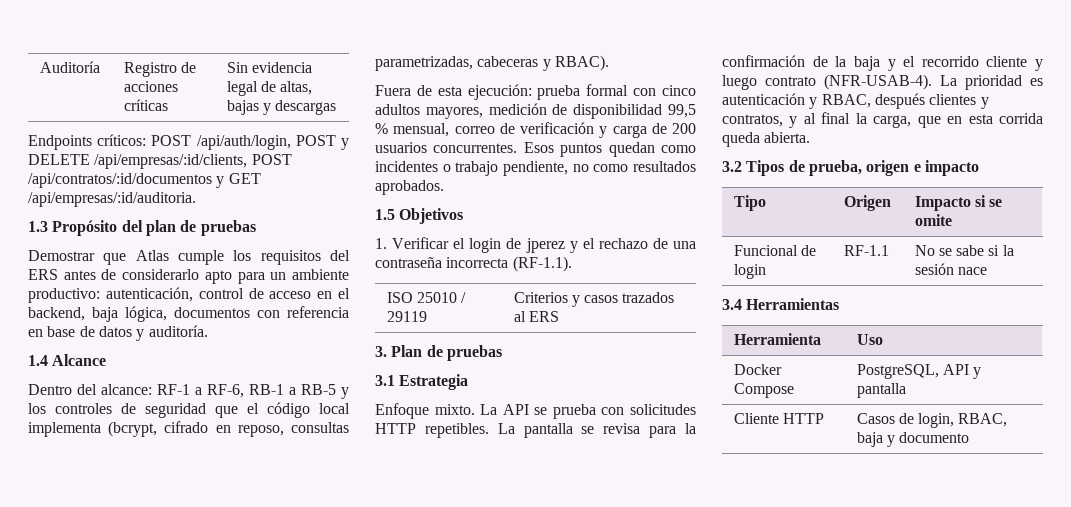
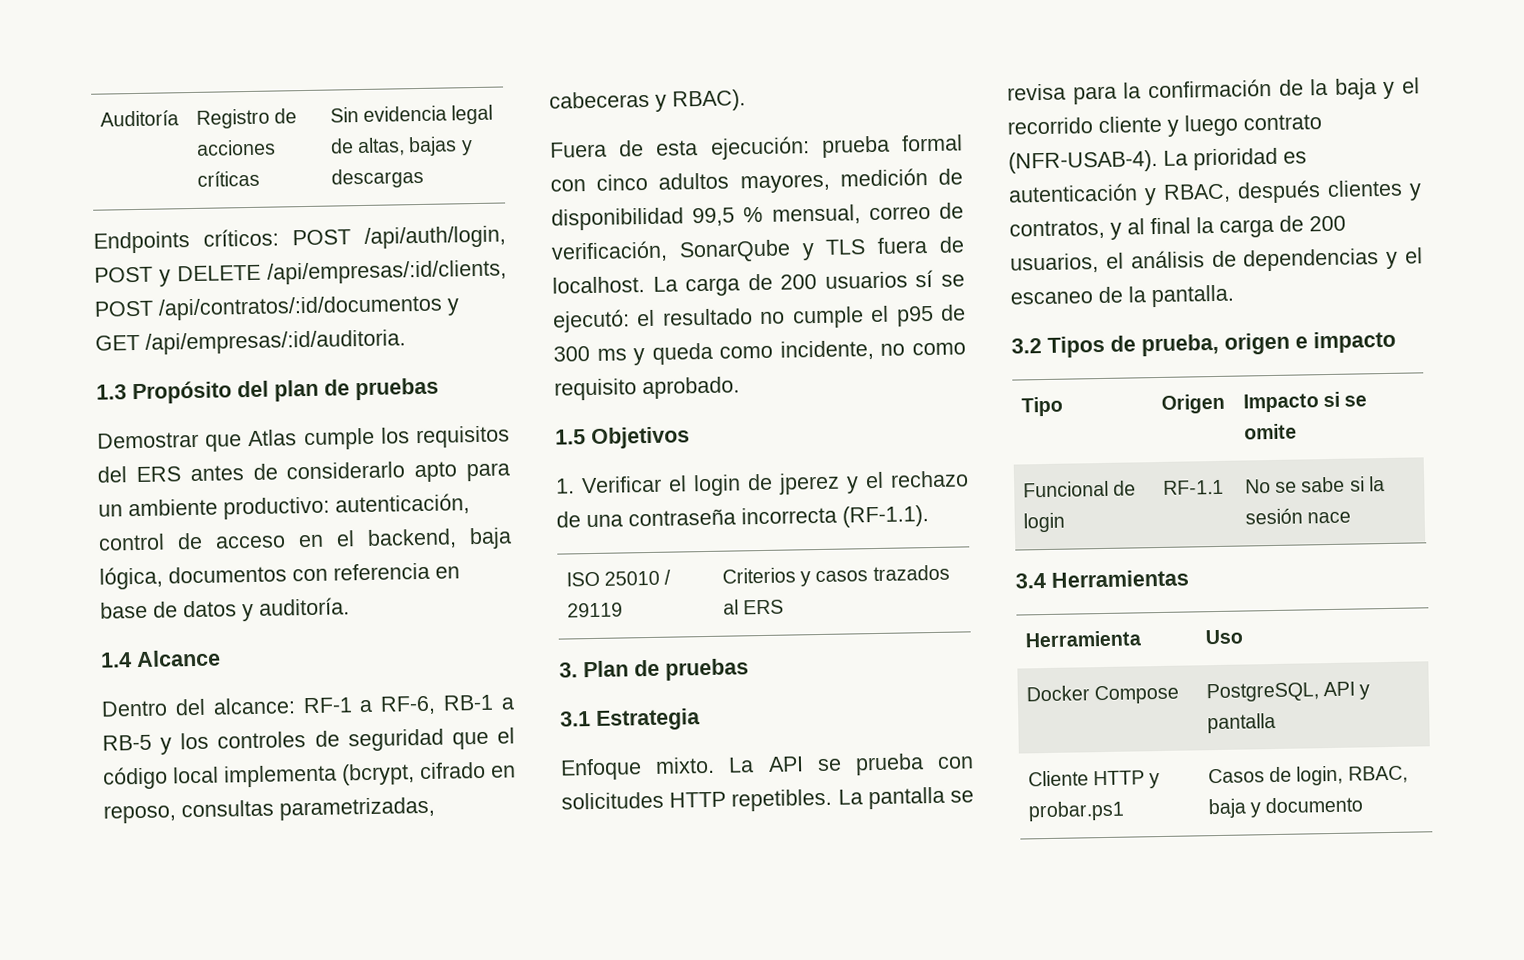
[520,122,696,138] [375,142,696,157] [375,161,696,176] [375,180,444,195] verificación y carga de 200 usuarios concurrentes. Esos puntos quedan como incidentes o trabajo pendiente, no como resultados aprobados. -> [551,236,965,263] [552,269,965,297] [552,304,966,333] [553,340,966,366] [554,376,740,401] verificación, SonarQube y TLS fuera de localhost. La carga de 200 usuarios sí se ejecutó: el resultado no cumple el p95 de 300 ms y queda como incidente, no como requisito aprobado.
[873,113,1043,128] [722,132,811,147] carga, que en esta corrida queda abierta. -> [1219,215,1346,238] [1010,247,1423,274] [1010,284,1235,308] carga de 200 usuarios, el análisis de dependencias y el escaneo de la pantalla.
(824, 418) none -> [1149,773,1161,789] [1027,800,1125,822] y probar.ps1

